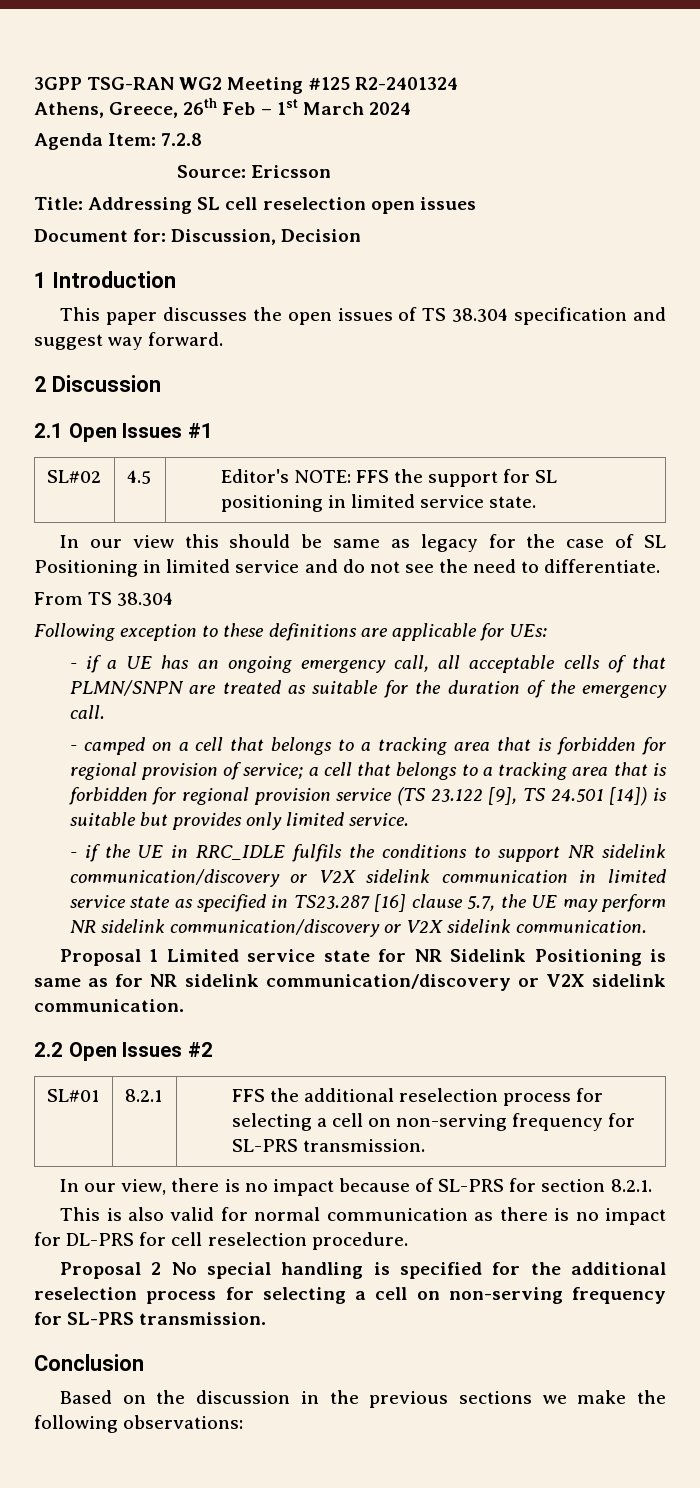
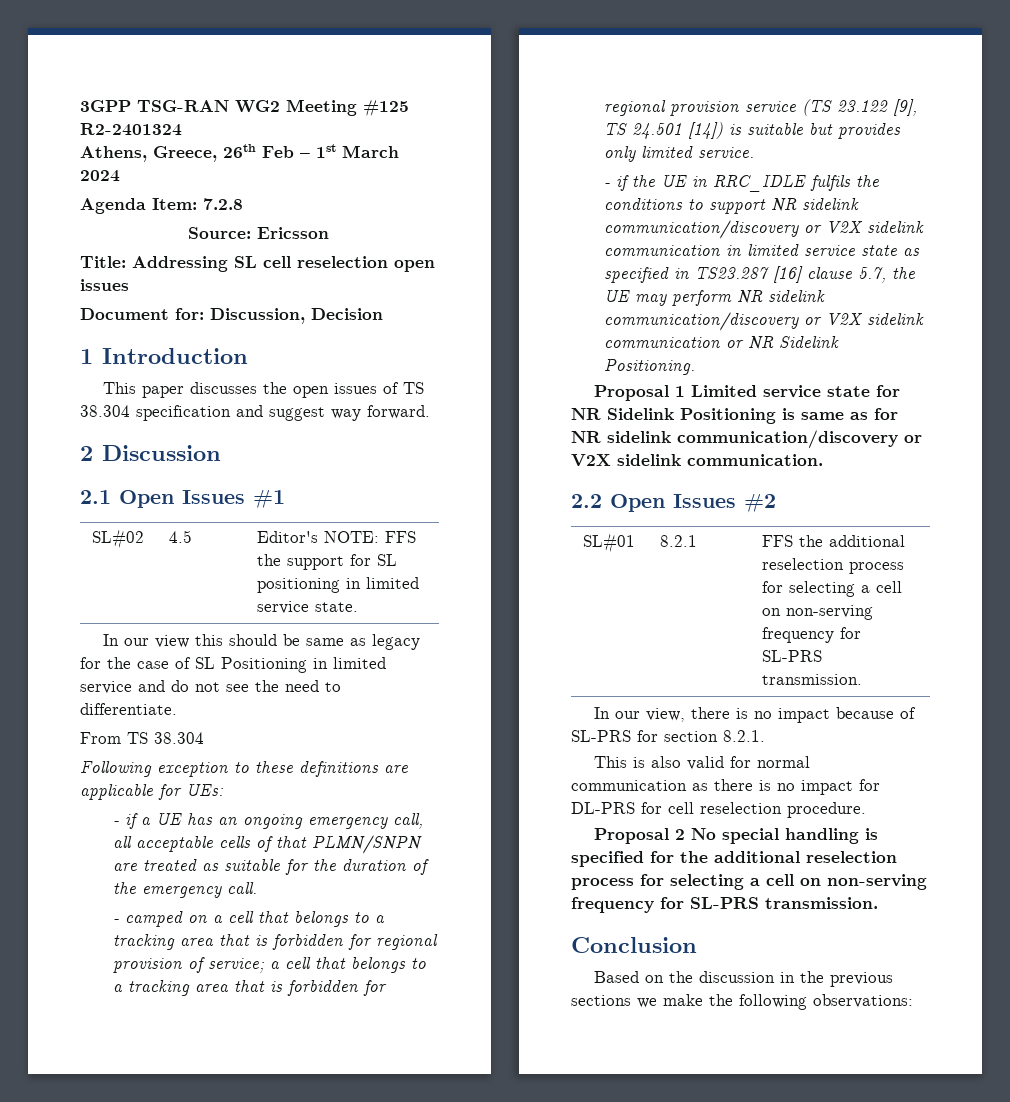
[516,920,648,933] communication. -> [603,336,839,350] [603,359,695,375] communication or NR Sidelink Positioning.

